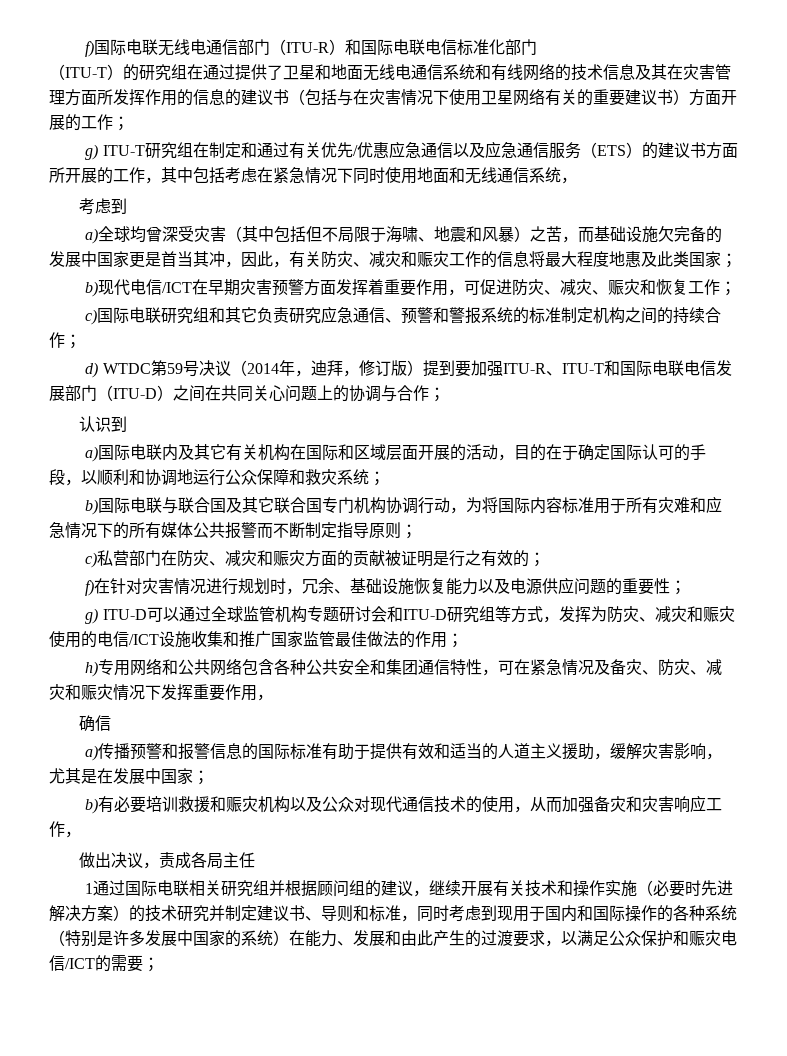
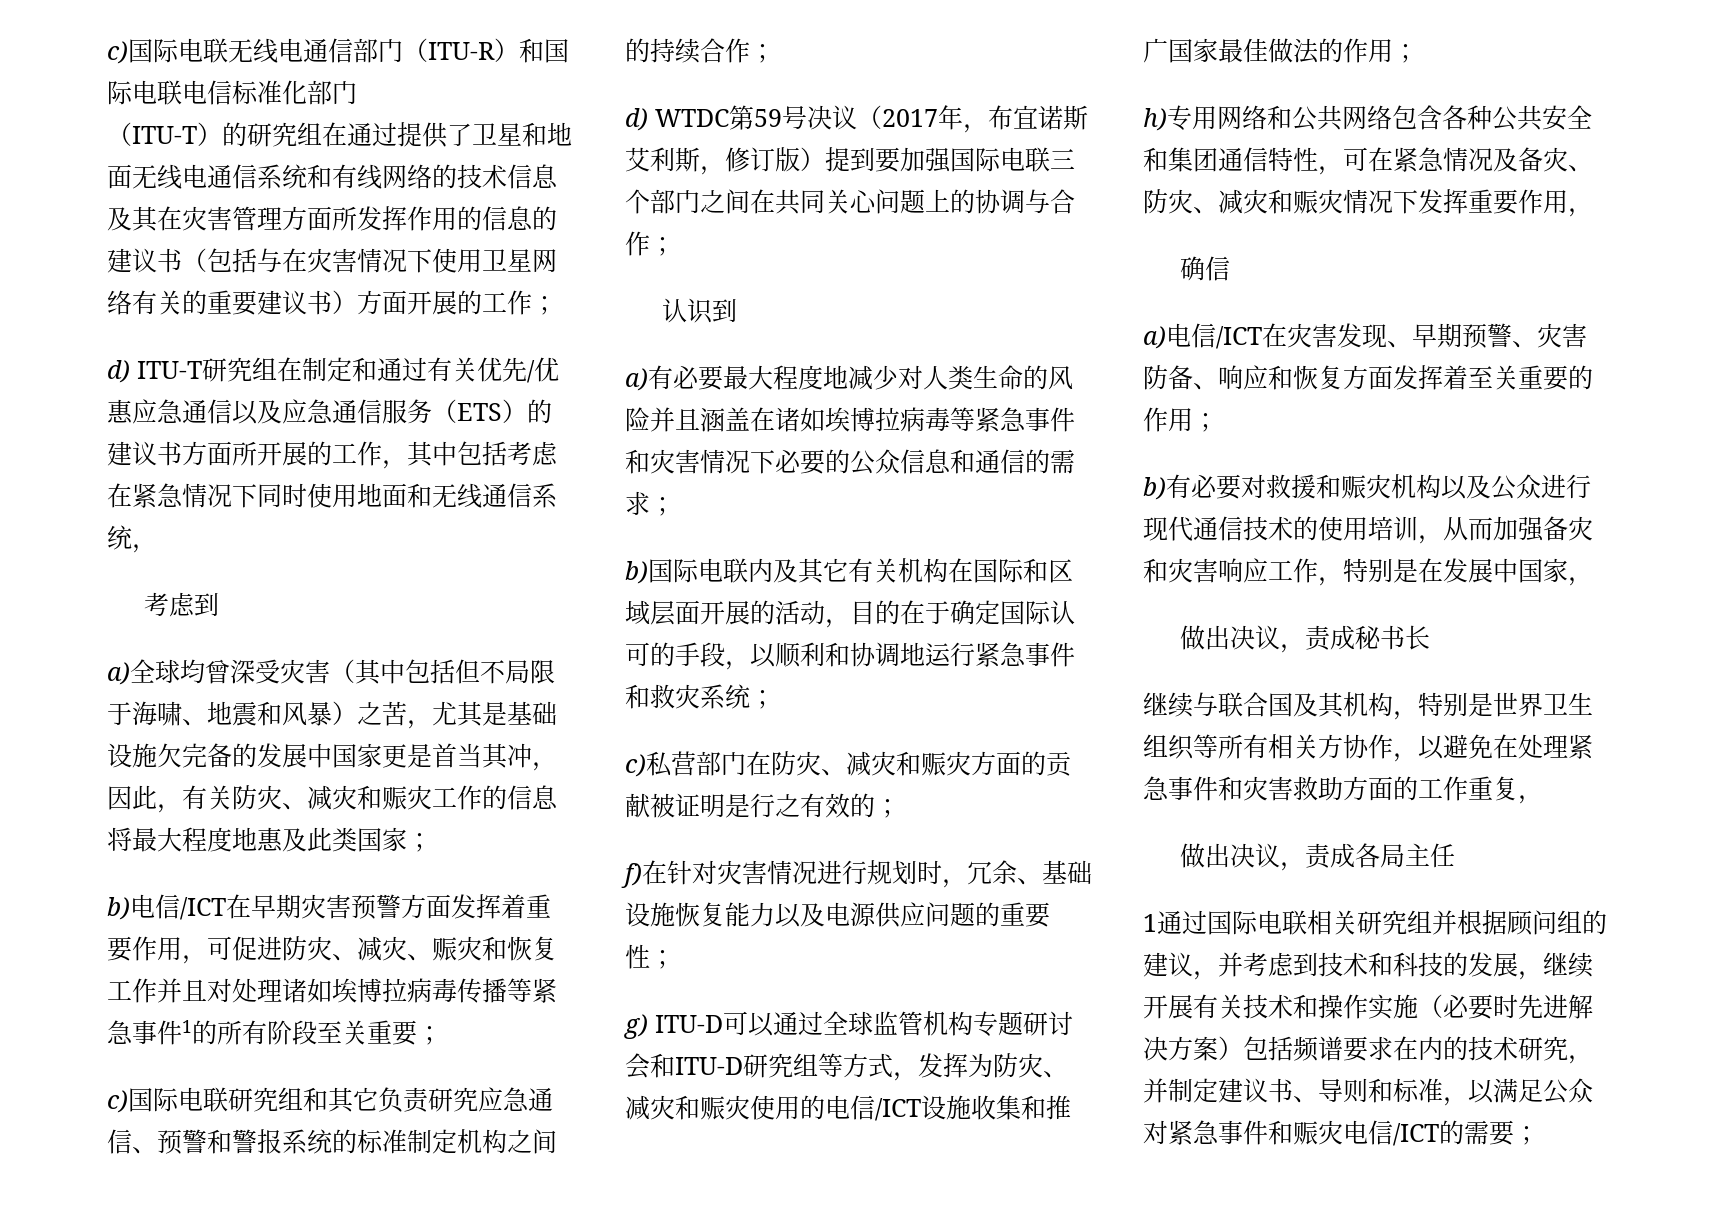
[85,41,95,57] f) -> [107,41,128,64] c)
[85,144,99,160] g) -> [107,360,130,383] d)
[578,227,595,243] 而 -> [432,701,507,727] 尤其是
[98,279,131,296] 现代 -> (130, 908) none
(721, 287) none -> [157,978,557,1003] [107,1020,417,1046] 并且对处理诸如埃博拉病毒传播等紧急事件1的所有阶段至关重要
[246,360,343,377] 2014年，迪拜 -> [882,105,1088,133] [625,147,700,172] 2017年，布宜诺斯艾利斯
[502,360,732,377] [49,385,173,401] ITU-R、ITU-T和国际电联电信发展部门（ITU-D） -> [950,147,1075,172] [625,189,700,214] 国际电联三个部门
(99, 454) none -> [648,365,1073,391] [625,407,1075,432] [625,449,1075,475] [625,491,675,516] [625,561,648,584] 有必要最大程度地减少对人类生命的风险并且涵盖在诸如埃博拉病毒等紧急事件和灾害情况下必要的公众信息和通信的需求； // b)
[225,469,289,485] 公众保障 -> [975,642,1075,667] 紧急事件
[85,496,723,515] [49,521,417,539] // b)国际电联与联合国及其它联合国专门机构协调行动，为将国际内容标准用于所有灾难和应急情况下的所有媒体公共报警而不断制定指导原则； -> (775, 699) none
[303,631,335,647] 监管 -> (1218, 50) none
[98,743,723,760] [49,768,193,785] 传播预警和报警信息的国际标准有助于提供有效和适当的人道主义援助，缓解灾害影响，尤其是在发展中国家 -> [1166,323,1587,349] [1143,365,1593,391] [1143,407,1193,432] 电信/ICT在灾害发现、早期预警、灾害防备、响应和恢复方面发挥着至关重要的作用
[146,796,179,812] 培训 -> [1241,474,1266,499] 对
[354,796,371,812] 对 -> [1541,474,1591,499] 进行
(515, 805) none -> [1368,516,1418,541] 培训
(81, 834) none -> [1343,558,1593,586] [1180,625,1431,653] [1143,692,1593,720] [1143,734,1593,762] [1143,776,1543,804] 特别是在发展中国家， // 做出决议，责成秘书长 // 继续与联合国及其机构，特别是世界卫生组织等所有相关方协作，以避免在处理紧急事件和灾害救助方面的工作重复，
(430, 893) none -> [1218,952,1543,980] 并考虑到技术和科技的发展，
(129, 913) none -> [1243,1036,1443,1062] 包括频谱要求在内
(209, 913) none -> [1568,1055,1593,1064] ，
[417,905,737,922] [49,930,673,947] 同时考虑到现用于国内和国际操作的各种系统（特别是许多发展中国家的系统）在能力、发展和由此产生的过渡要求，以满足公众保护 -> [1468,1078,1593,1104] [1143,1120,1268,1145] 以满足公众对紧急事件

